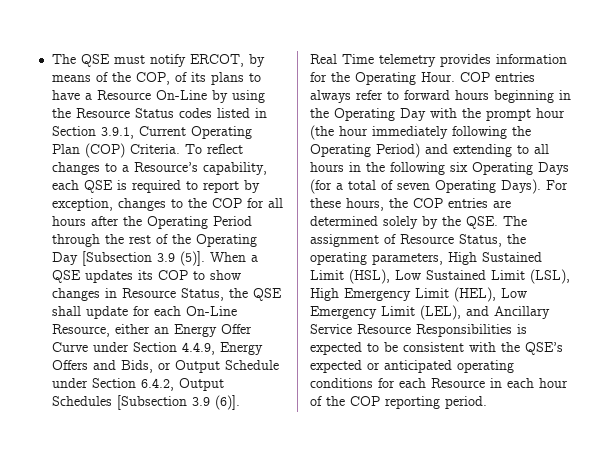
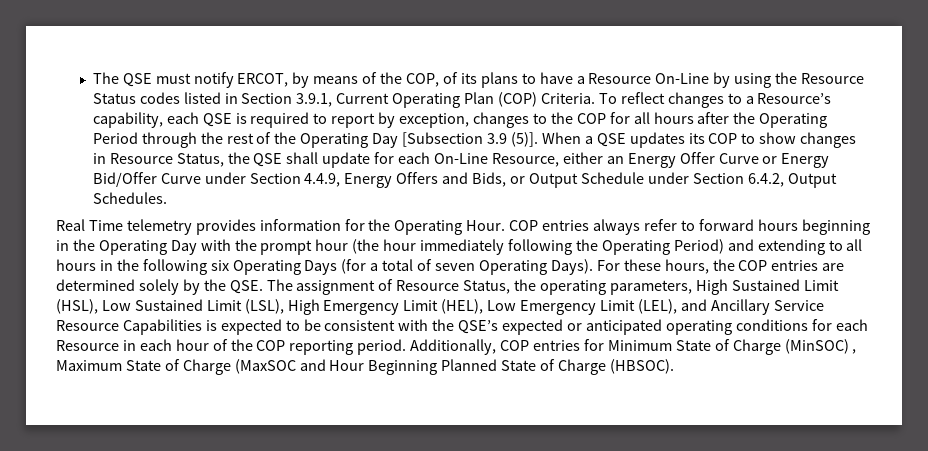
(88, 347) none -> [762,153,830,168] [92,172,201,187] or Energy Bid/Offer Curve
[51,395,240,410] Schedules [Subsection 3.9 (6)]. -> [92,192,167,204] Schedules.
[416,324,512,337] Responsibilities -> [122,319,202,335] Capabilities
(487, 402) none -> [410,339,857,355] [56,359,674,375] Additionally, COP entries for Minimum State of Charge (MinSOC) , Maximum State of Charge (MaxSOC and Hour Beginning Planned State of Charge (HBSOC).

